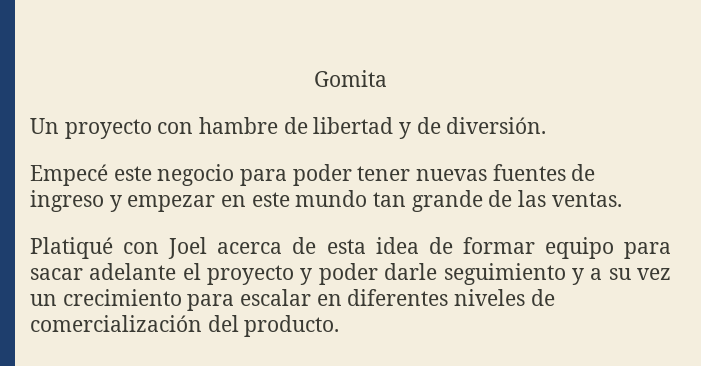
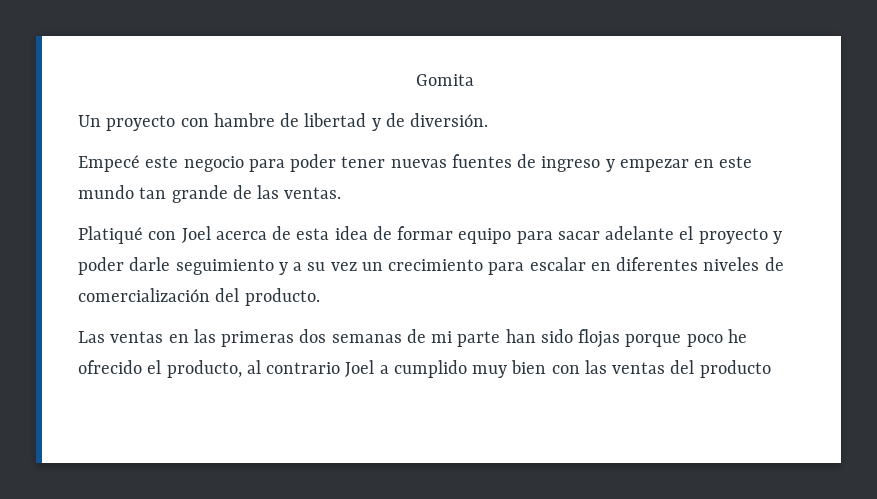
(340, 326) none -> [78,329,747,348] [78,360,771,378] // Las ventas en las primeras dos semanas de mi parte han sido flojas porque poco he ofrecido el producto, al contrario Joel a cumplido muy bien con las ventas del producto

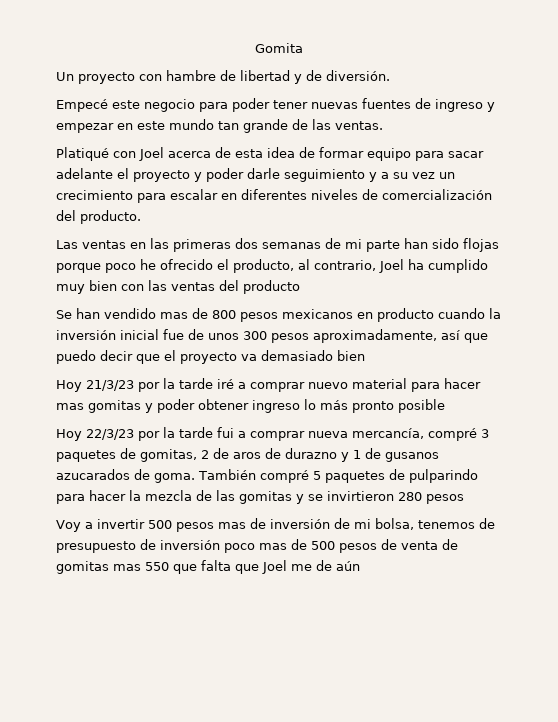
[266,360,389,377] contrario Joel a -> [314,259,424,273] contrario, Joel ha
(771, 369) none -> [56,308,501,322] [56,329,488,343] [56,350,365,364] [56,378,481,392] [56,399,445,413] [56,427,489,441] [56,448,439,462] [56,469,478,483] [56,490,464,504] [56,518,495,532] [56,539,458,553] [56,560,360,574] // Se han vendido mas de 800 pesos mexicanos en producto cuando la inversión inicial fue de unos 300 pesos aproximadamente, así que puedo decir que el proyecto va demasiado bien // Hoy 21/3/23 por la tarde iré a comprar nuevo material para hacer mas gomitas y poder obtener ingreso lo más pronto posible // Hoy 22/3/23 por la tarde fui a comprar nueva mercancía, compré 3 paquetes de gomitas, 2 de aros de durazno y 1 de gusanos azucarados de goma. También compré 5 paquetes de pulparindo para hacer la mezcla de las gomitas y se invirtieron 280 pesos // Voy a invertir 500 pesos mas de inversión de mi bolsa, tenemos de presupuesto de inversión poco mas de 500 pesos de venta de gomitas mas 550 que falta que Joel me de aún

